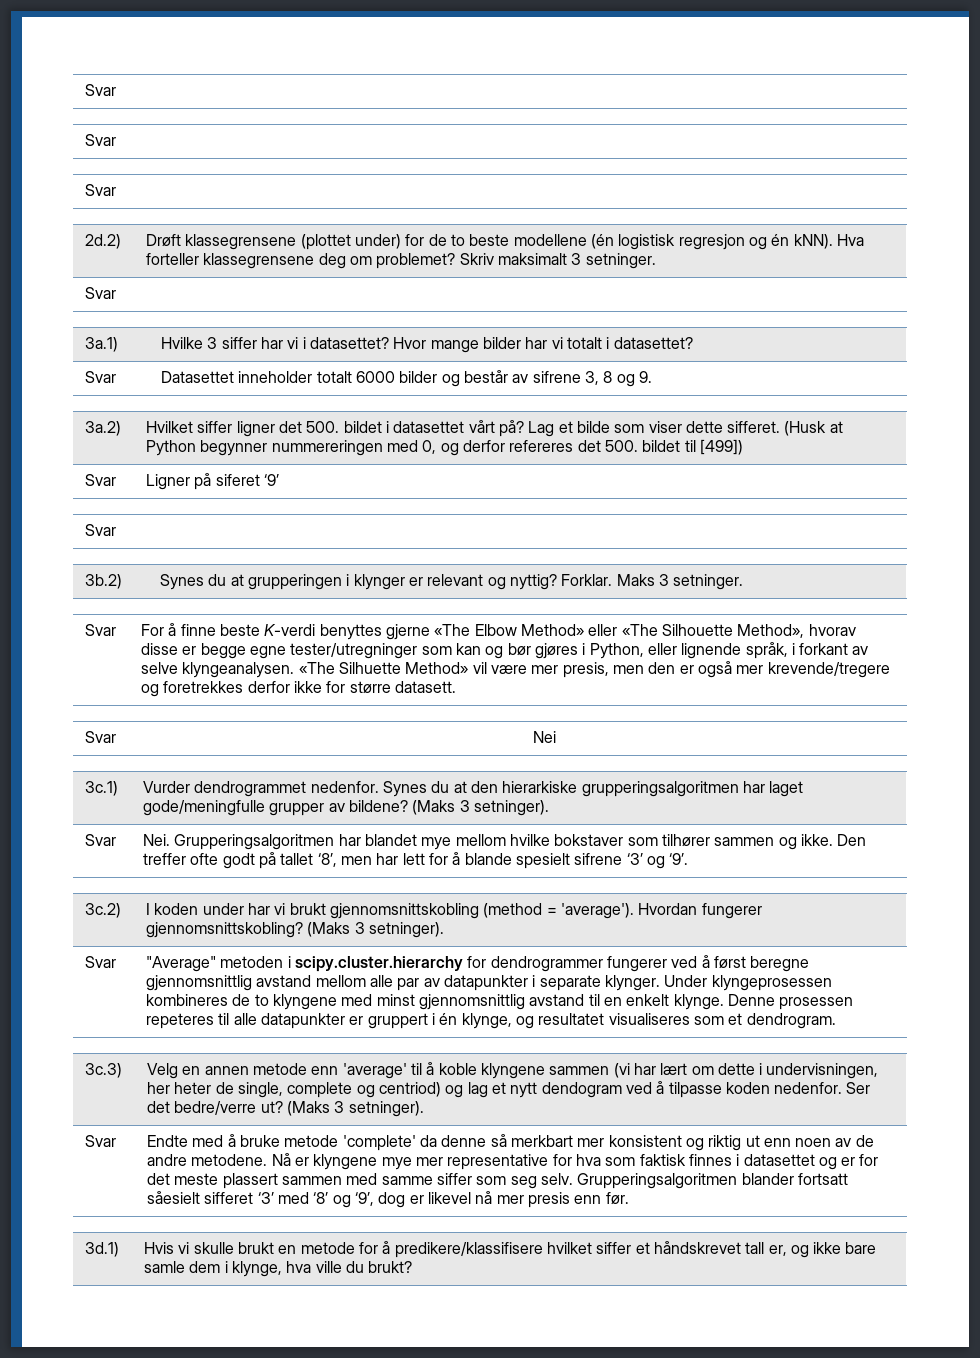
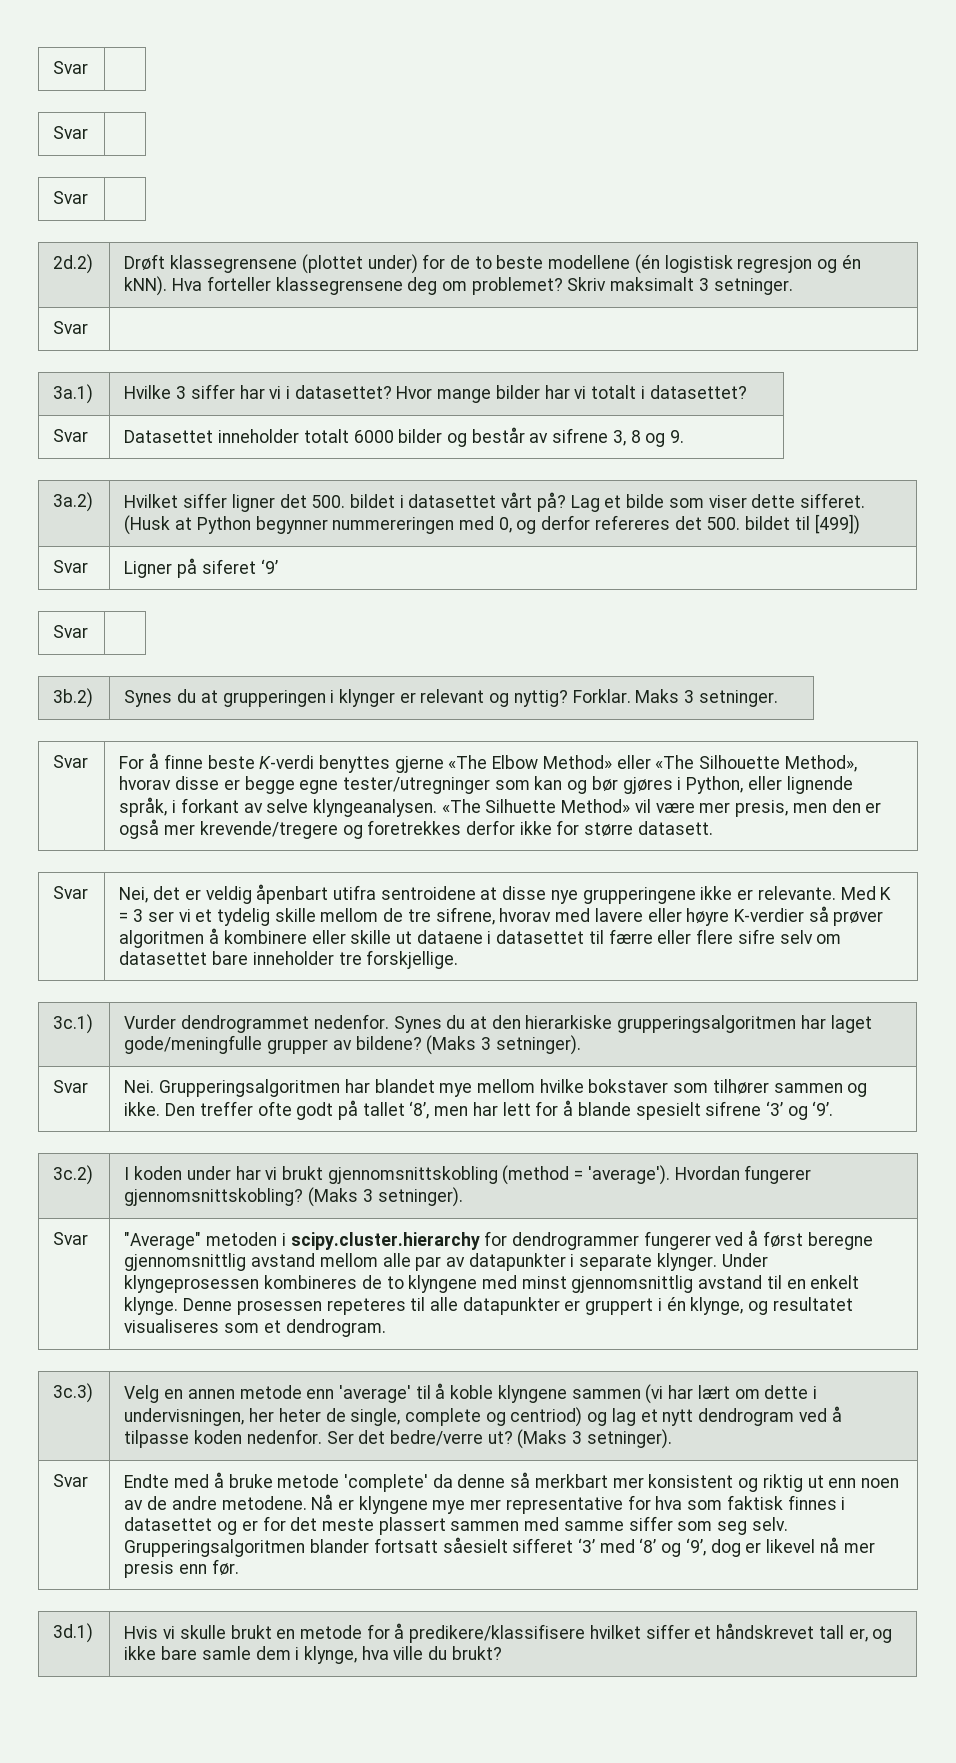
[533,731,557,743] Nei -> [119,884,892,904] [119,906,884,926] [119,928,842,948] [119,950,459,969] Nei, det er veldig åpenbart utifra sentroidene at disse nye grupperingene ikke er relevante. Med K = 3 ser vi et tydelig skille mellom de tre sifrene, hvorav med lavere eller høyre K-verdier så prøver algoritmen å kombinere eller skille ut dataene i datasettet til færre eller flere sifre selv om datasettet bare inneholder tre forskjellige.
[541,1082,622,1098] dendogram -> [698,1408,795,1426] dendrogram

